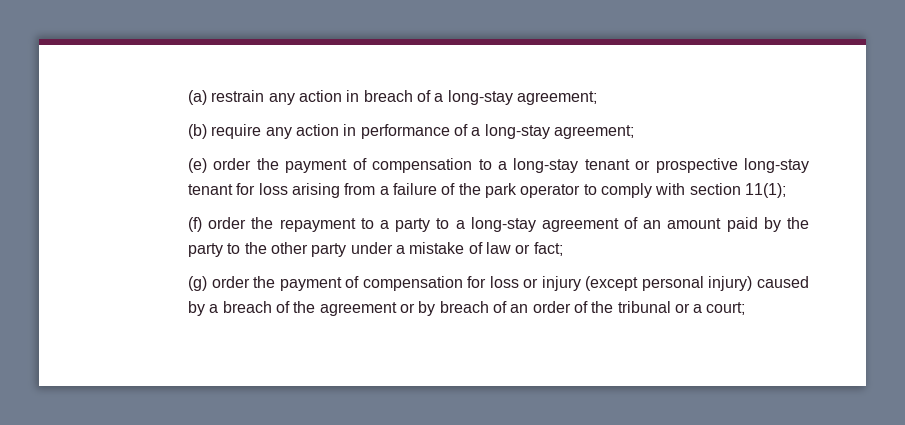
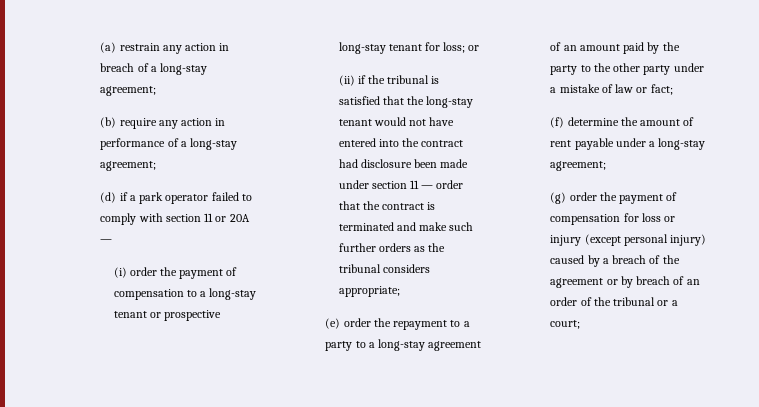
[188,158,208,173] (e) -> [100,192,252,204] [100,213,250,225] [100,239,113,243] [113,267,127,278] (d) if a park operator failed to comply with section 11 or 20A — // (i)
[258,183,786,198] [188,217,203,232] loss arising from a failure of the park operator to comply with section 11(1); // (f) -> [443,42,480,53] [338,75,440,86] [338,96,474,108] [338,117,455,126] [338,138,464,147] [338,159,469,168] [338,180,464,189] [338,201,436,210] [338,222,474,231] [338,243,446,252] [338,264,430,273] [338,286,400,297] [325,318,341,329] loss; or // (ii) if the tribunal is satisfied that the long-stay tenant would not have entered into the contract had disclosure been made under section 11 — order that the contract is terminated and make such further orders as the tribunal considers appropriate; // (e)
(563, 249) none -> [550,117,695,128] [550,138,706,150] [550,161,607,171] // (f) determine the amount of rent payable under a long-stay agreement;

